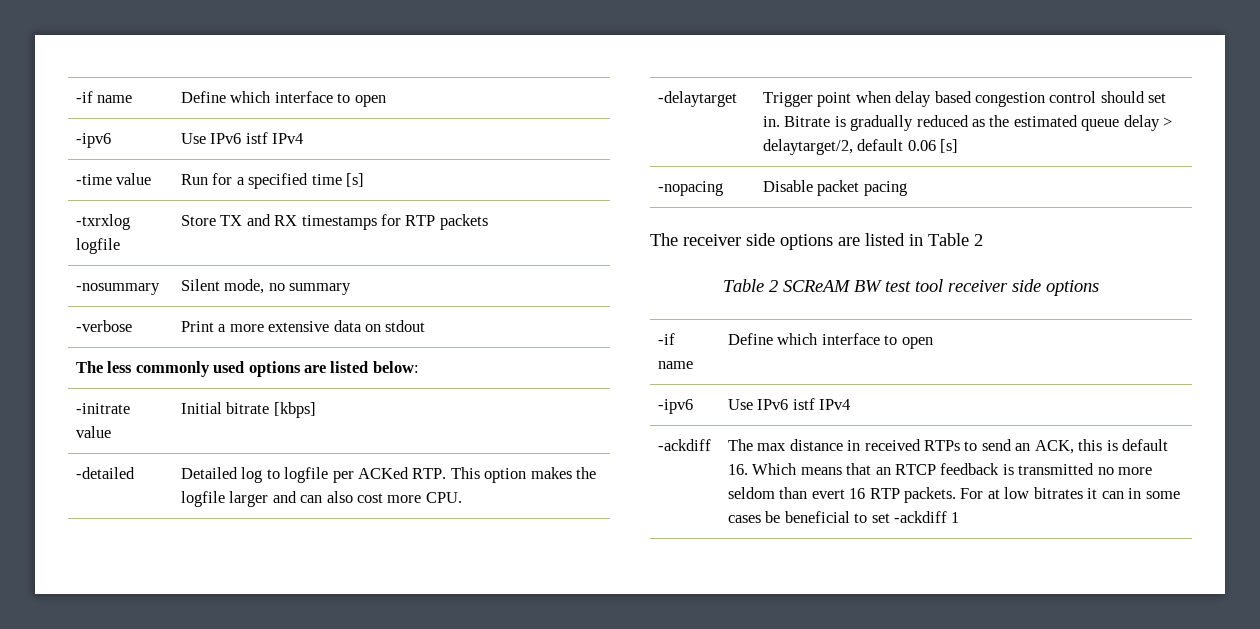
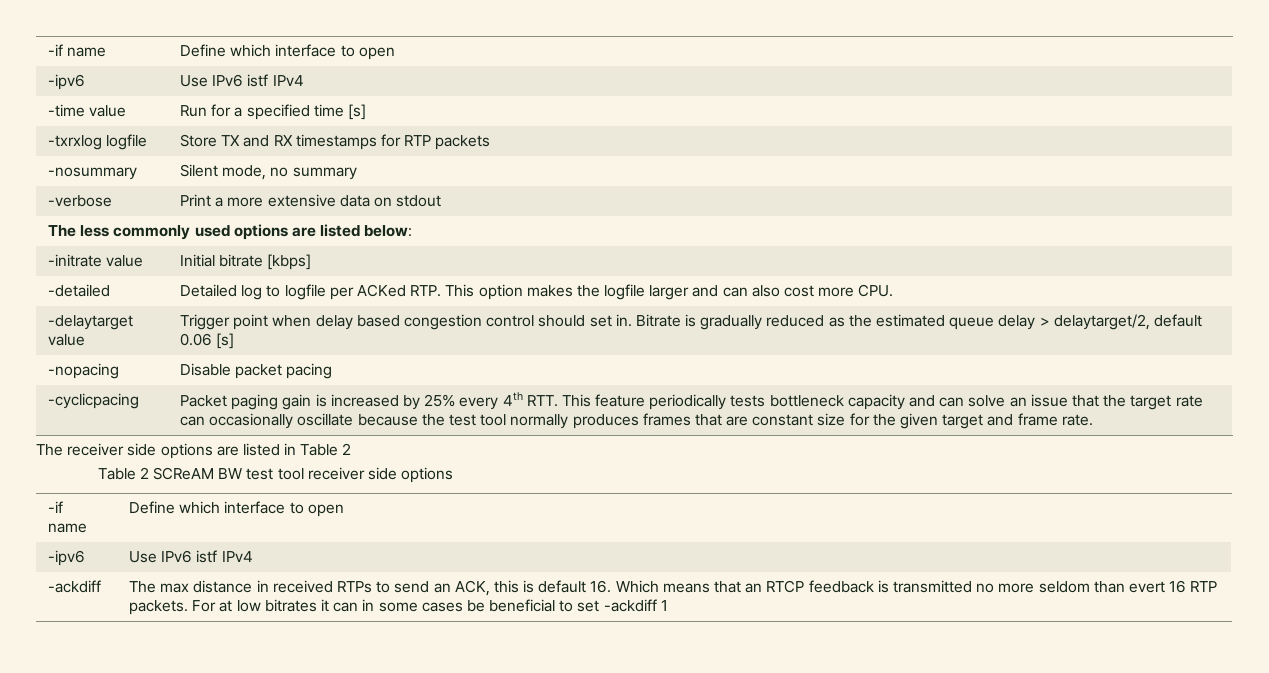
(737, 99) none -> [48,334,86,346] value
(907, 188) none -> [48,393,140,409] [180,392,1203,410] [180,413,1093,429] // -cyclicpacing | Packet paging gain is increased by 25% every 4th RTT. This feature periodically tests bottleneck capacity and can solve an issue that the target rate can occasionally oscillate because the test tool normally produces frames that are constant size for the given target and frame rate.

